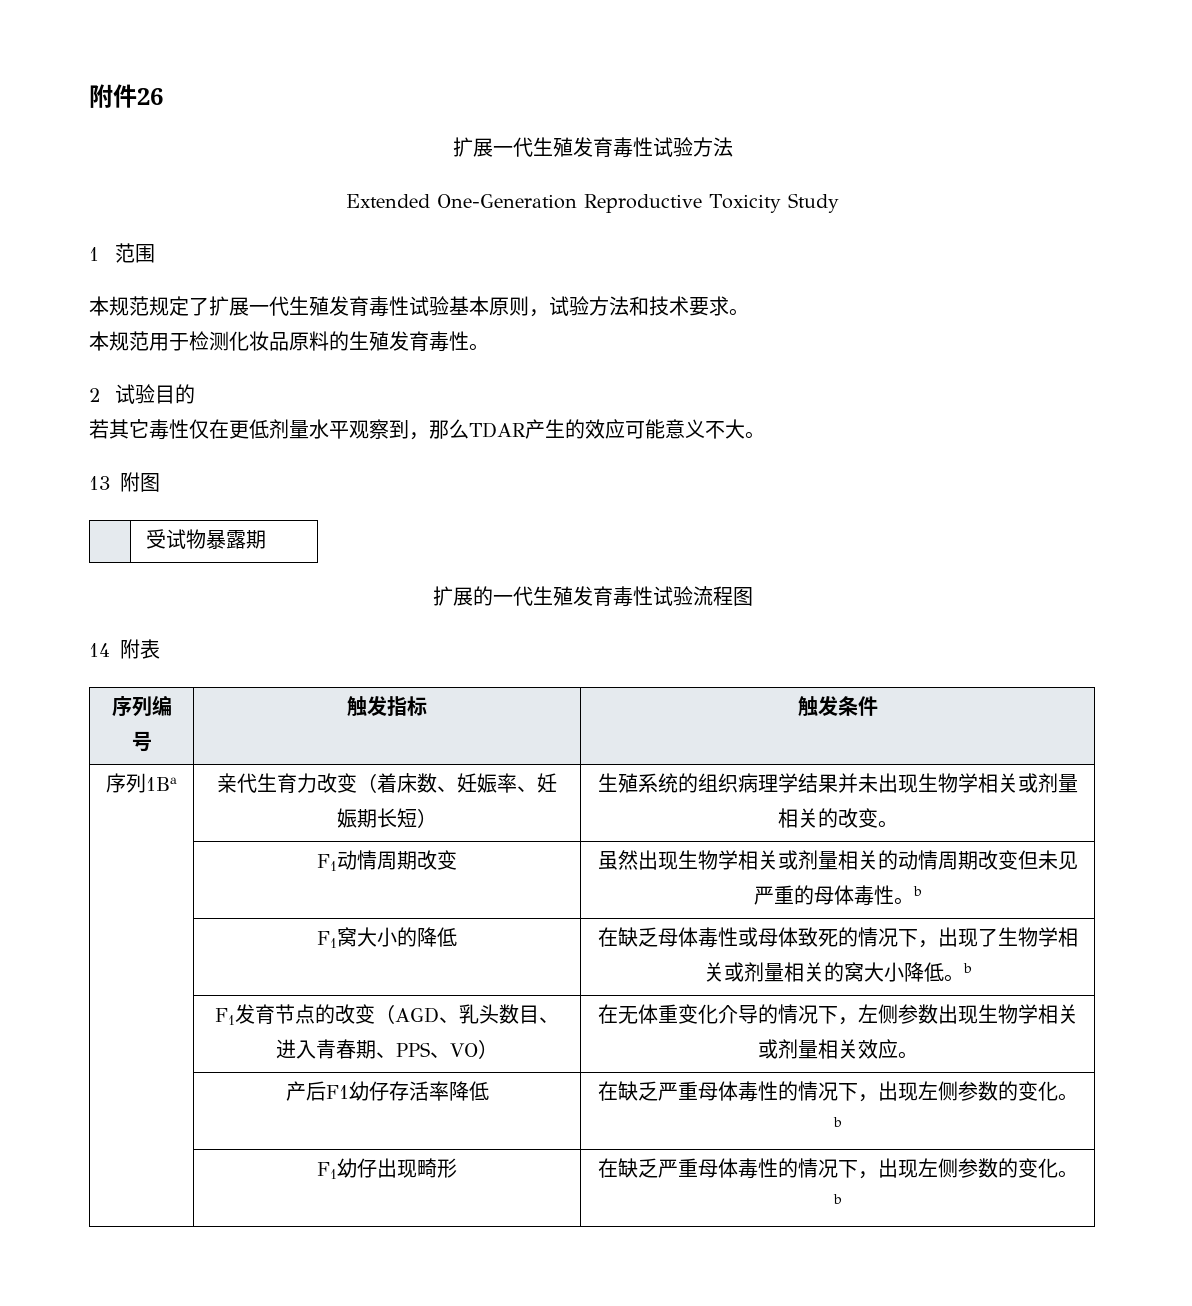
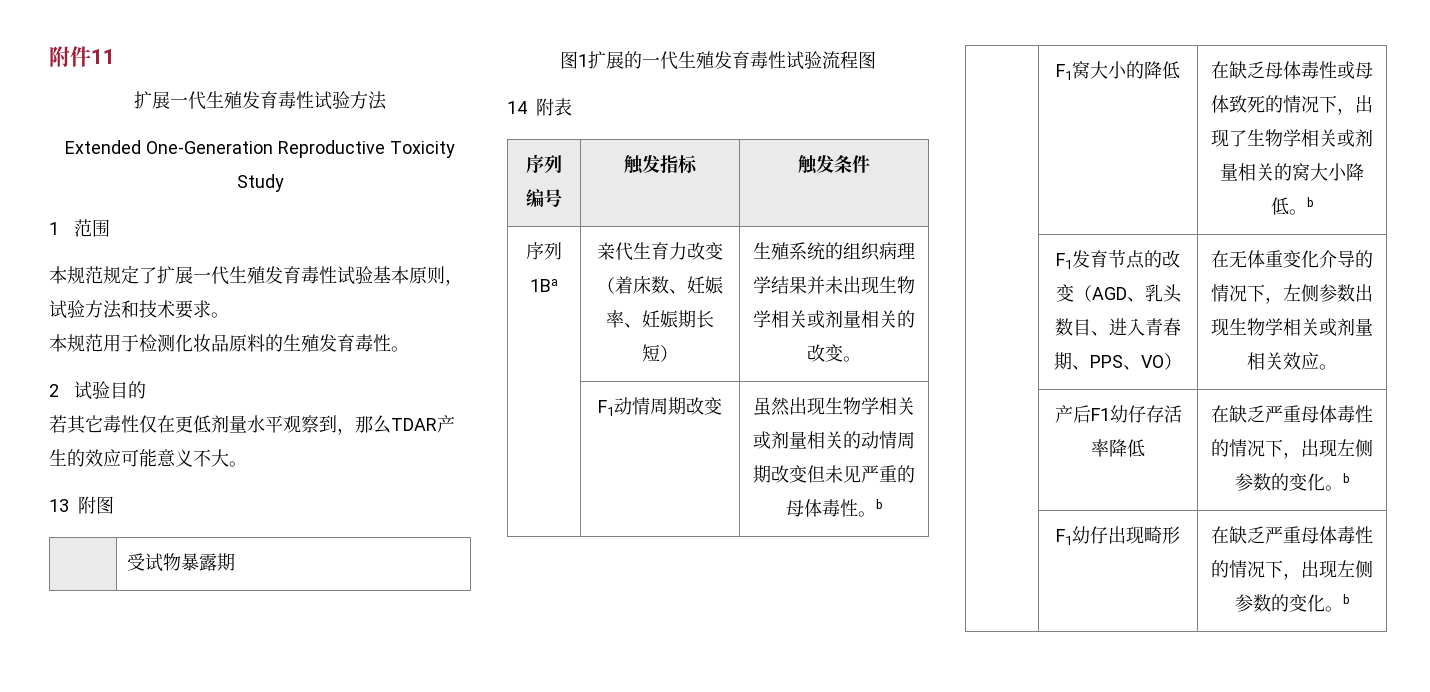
[137,88,163,105] 26 -> [91,49,115,64] 11
(266, 539) none -> [560,51,588,69] 图1

